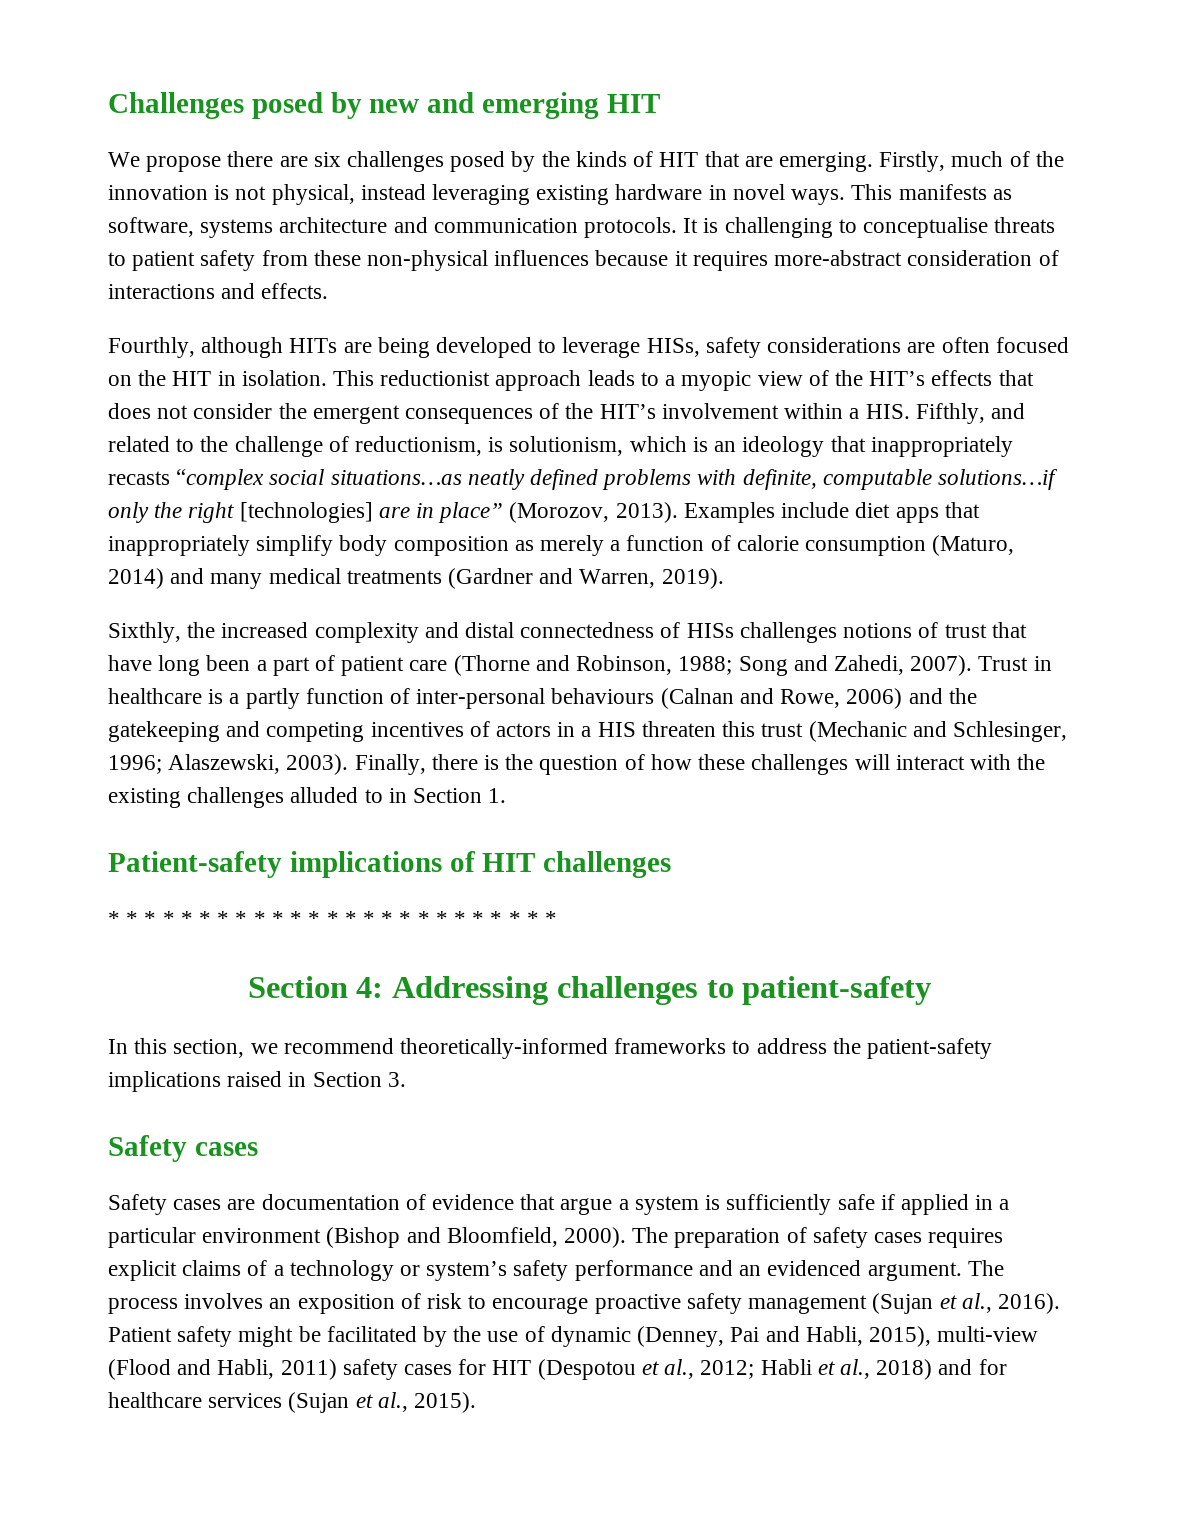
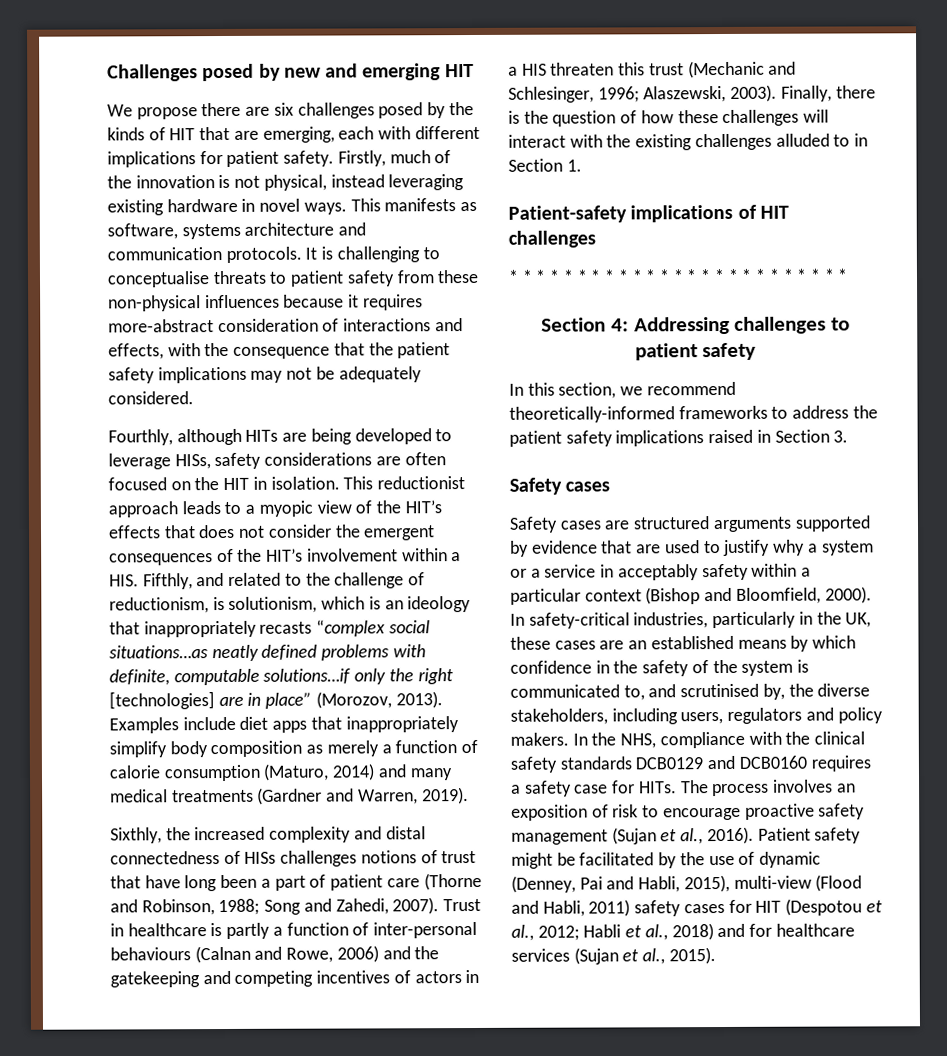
[778,152,873,172] emerging. -> [262,125,480,143] [107,150,335,168] emerging, each with different implications for patient safety.
[261,283,329,299] effects. -> [108,342,451,360] [108,366,422,384] [108,391,194,405] effects, with the consequence that the patient safety implications may not be adequately considered.
[229,688,300,709] a partly -> [226,922,283,939] partly a
[742,976,932,1005] patient-safety -> [634,342,757,361] patient safety
[867,1038,993,1059] patient-safety -> [509,430,613,447] patient safety
[261,1194,994,1215] documentation of evidence that argue a system is sufficiently safe if applied in -> [633,515,871,533] [510,539,874,557] [510,563,798,581] structured arguments supported by evidence that are used to justify why a system or a service in acceptably safety within
[202,1228,322,1243] environment -> [584,589,642,602] context
[632,1227,1004,1248] [108,1260,962,1281] The preparation of safety cases requires explicit claims of a technology or system’s safety performance and an evidenced argument. -> [510,611,872,629] [510,635,857,652] [510,659,810,677] [510,683,871,701] [510,707,883,725] [510,731,866,749] [510,755,871,773] [511,780,677,797] In safety-critical industries, particularly in the UK, these cases are an established means by which confidence in the safety of the system is communicated to, and scrutinised by, the diverse stakeholders, including users, regulators and policy makers. In the NHS, compliance with the clinical safety standards DCB0129 and DCB0160 requires a safety case for HITs.

